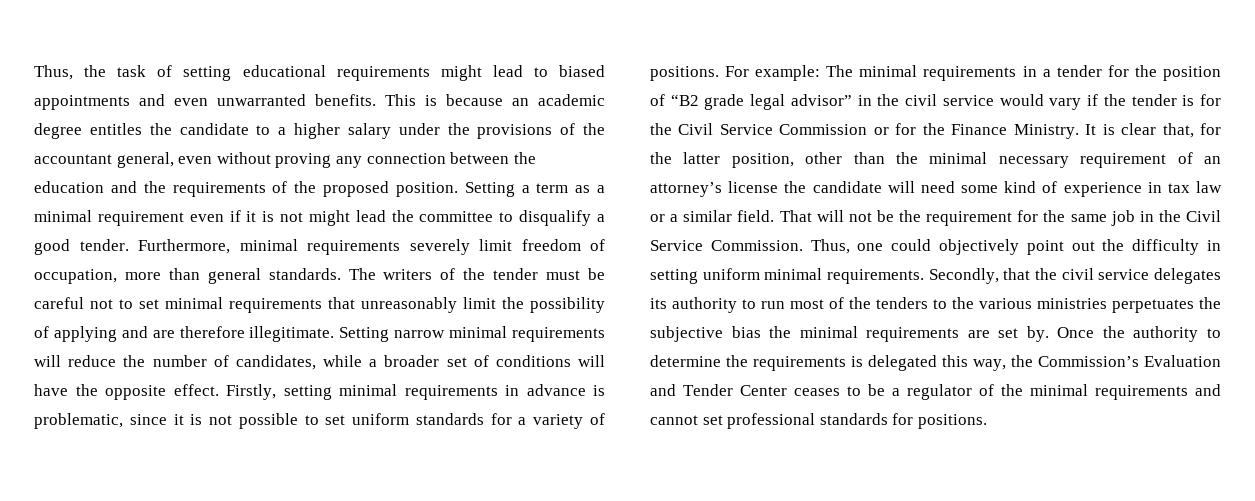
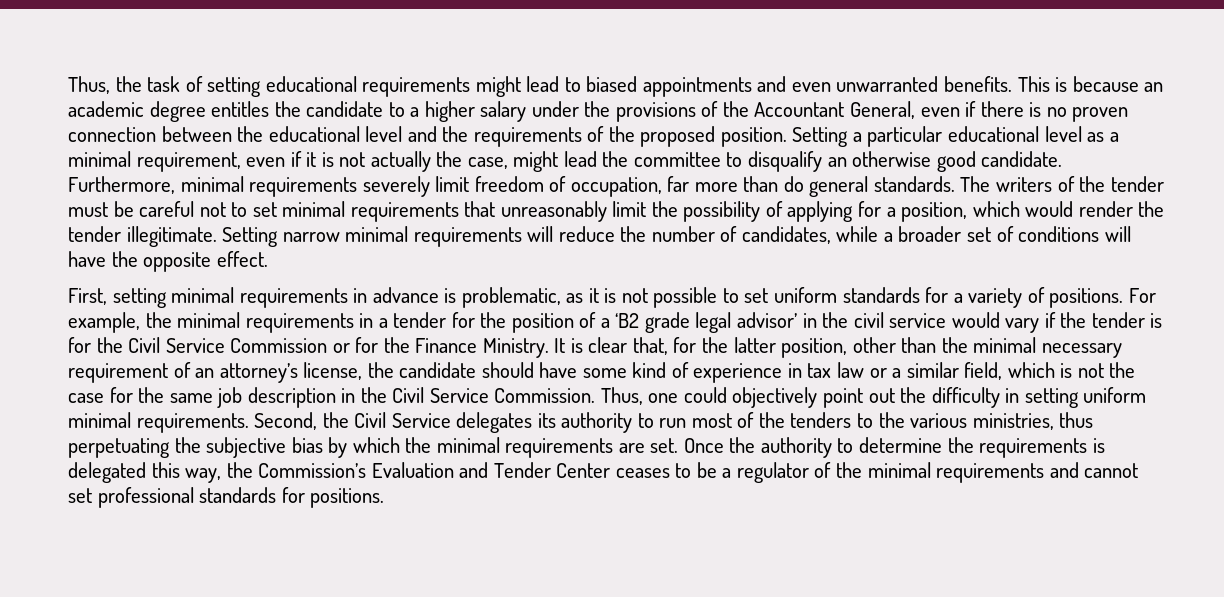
[34,152,362,168] accountant general, even without proving any -> [754,101,1129,122] Accountant General, even if there is no proven
[34,181,104,193] education -> [268,126,403,142] educational level
[536,183,569,193] term -> [867,126,1082,147] particular educational level
[97,211,184,226] requirement -> [136,152,241,172] requirement,
(304, 217) none -> [370,151,508,172] actually the case,
[597,214,605,222] [34,239,129,255] a good tender. -> [827,151,1063,172] an otherwise good candidate.
(117, 276) none -> [667,176,690,192] far
(200, 274) none -> [783,176,804,192] do
[121,326,245,338] and are therefore -> [858,201,1165,222] [68,226,121,242] for a position, which would render the tender
[226,384,276,400] Firstly, -> [68,288,107,305] // First,
[129,414,167,425] since -> [566,293,584,303] as
[755,65,854,81] example: The -> [68,312,172,333] example, the
[670,94,699,106] “B2 -> [600,313,640,328] a ‘B2
[790,94,852,106] advisor” -> [737,312,798,328] advisor’
[728,181,955,193] license the candidate will need -> [303,362,578,380] license, the candidate should have
[737,210,1013,226] field. That will not be the requirement -> [964,362,1136,380] [68,393,104,403] field, which is not the case
(1135, 218) none -> [247,387,336,408] description
[928,268,1150,284] Secondly, that the civil service -> [254,412,451,430] Second, the Civil Service
[1037,298,1194,313] ministries perpetuates -> [972,412,1094,430] [68,438,170,458] ministries, thus perpetuating
(761, 332) none -> [328,437,400,458] by which
[998,326,1049,342] set by. -> [650,438,679,453] set.

